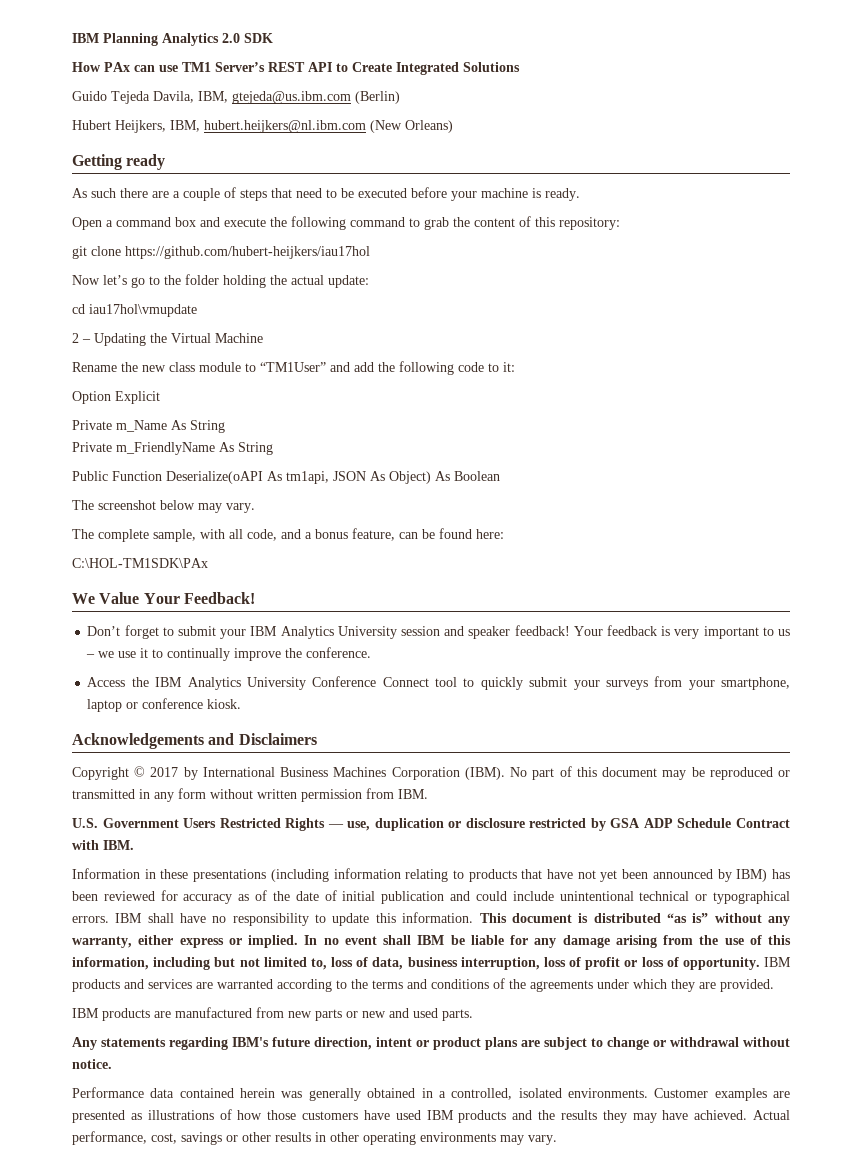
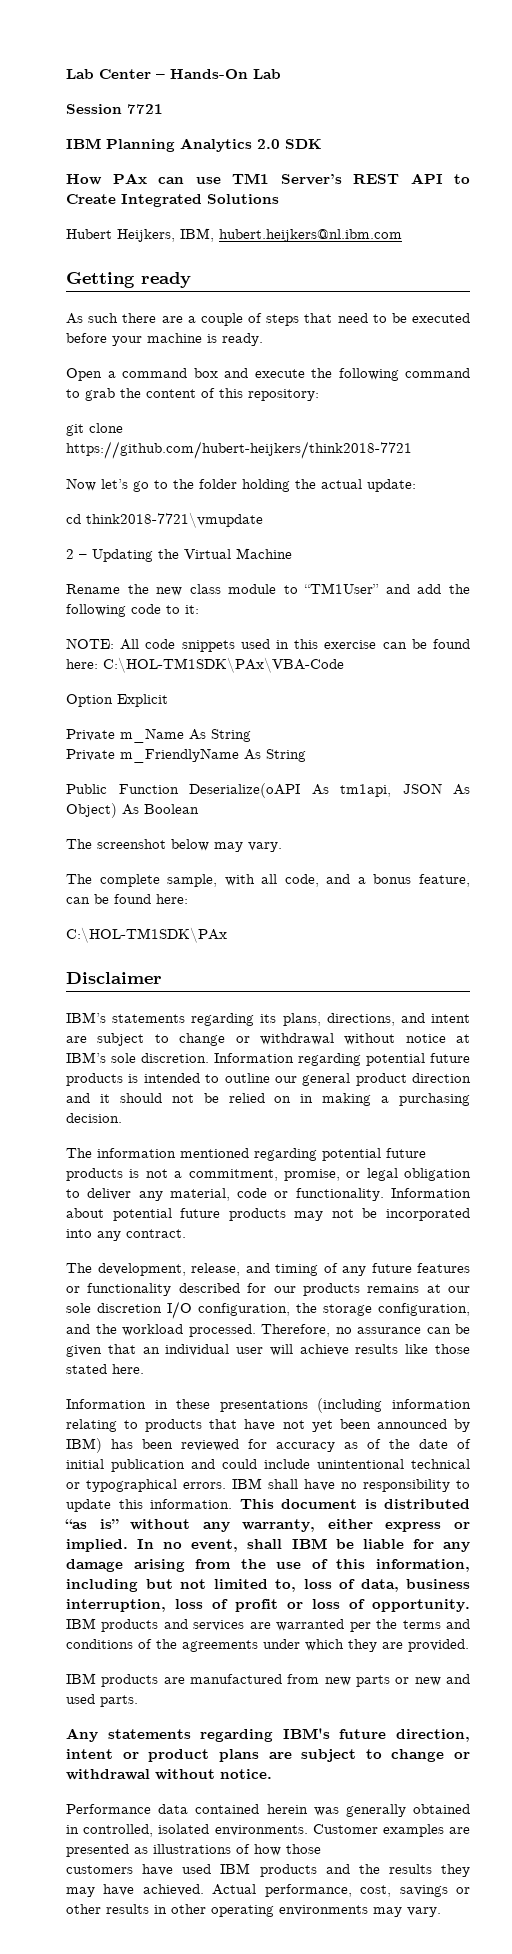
(72, 38) none -> [66,69,281,79] [66,104,163,114] Lab Center – Hands-On Lab // Session 7721 //
[72,91,400,104] // Guido Tejeda Davila, IBM, gtejeda@us.ibm.com (Berlin) -> (279, 199) none
[370,120,453,133] (New Orleans) -> (402, 235) none
[125,246,370,259] https://github.com/hubert-heijkers/iau17hol -> [66,441,412,459] https://github.com/hubert-heijkers/think2018-7721
[89,304,197,317] iau17hol\vmupdate -> [86,512,263,528] think2018-7721\vmupdate
(515, 367) none -> [66,638,470,652] [66,657,344,673] // NOTE: All code snippets used in this exercise can be found here: C:\HOL-TM1SDK\PAx\VBA-Code
[72,592,255,604] [87,625,791,639] [86,647,372,661] [87,676,790,690] [87,698,242,712] [72,733,317,749] [72,766,791,780] [72,788,428,802] [72,818,790,831] [72,840,134,850] We Value Your Feedback! // Don’t forget to submit your IBM Analytics University session and speaker feedback! Your feedback is very important to us – we use it to continually improve the conference. // Access the IBM Analytics University Conference Connect tool to quickly submit your surveys from your smartphone, laptop or conference kiosk. // Acknowledgements and Disclaimers // Copyright © 2017 by International Business Machines Corporation (IBM). No part of this document may be reproduced or transmitted in any form without written permission from IBM. // U.S. Government Users Restricted Rights — use, duplication or disclosure restricted by GSA ADP Schedule Contract with IBM. -> [66,972,162,984] [66,1012,471,1026] [66,1033,470,1046] [66,1052,470,1066] [66,1073,471,1086] [66,1093,470,1106] [66,1113,122,1123] [66,1148,426,1161] [66,1168,471,1181] [66,1188,471,1201] [66,1208,470,1221] [66,1229,186,1241] [66,1263,470,1276] [66,1283,470,1296] [66,1301,470,1319] [66,1324,470,1337] [66,1344,470,1357] [66,1364,144,1374] Disclaimer // IBM’s statements regarding its plans, directions, and intent are subject to change or withdrawal without notice at IBM’s sole discretion. Information regarding potential future products is intended to outline our general product direction and it should not be relied on in making a purchasing decision. // The information mentioned regarding potential future products is not a commitment, promise, or legal obligation to deliver any material, code or functionality. Information about potential future products may not be incorporated into any contract. // The development, release, and timing of any future features or functionality described for our products remains at our sole discretion I/O configuration, the storage configuration, and the workload processed. Therefore, no assurance can be given that an individual user will achieve results like those stated here.
[344,936,377,945] event -> [191,1539,239,1552] event,
[277,979,347,992] according to -> [349,1622,371,1632] per
[438,1091,446,1098] a -> (79, 1829) none
(297, 1115) none -> (321, 1849) //

